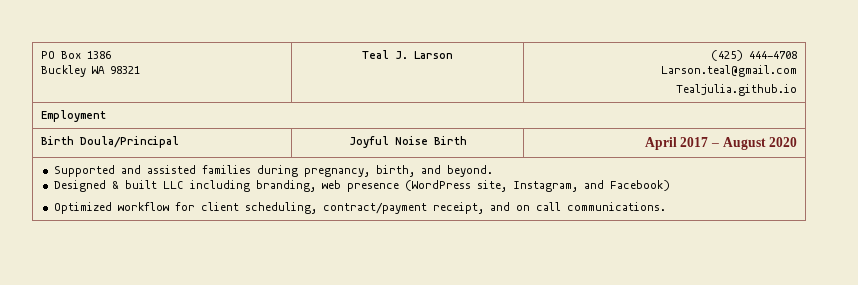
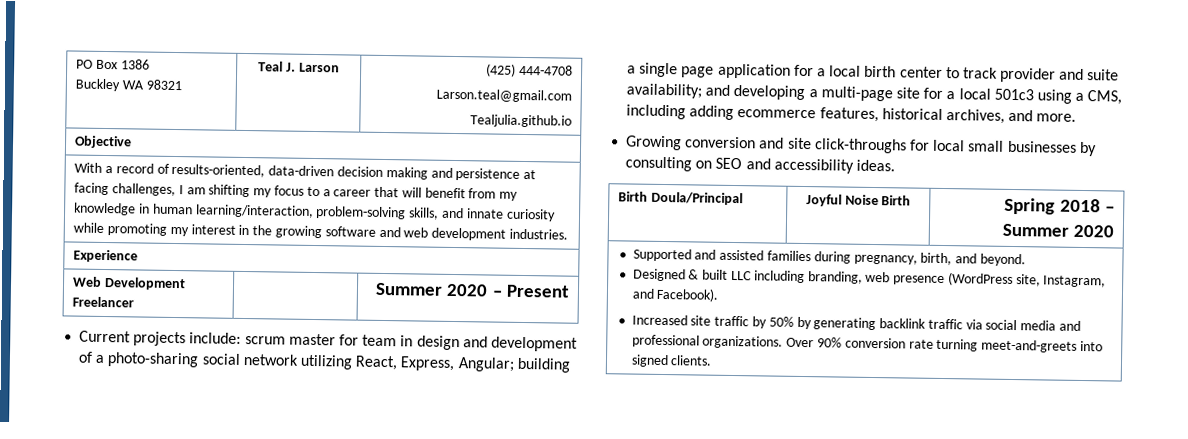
[40,110,106,122] Employment -> [74,135,133,149] [74,162,537,181] [74,182,519,201] [74,202,556,222] [73,222,568,241] [73,249,139,263] [72,276,187,291] [72,296,135,308] [375,282,570,298] [79,330,578,352] [78,351,571,373] [627,62,1120,83] [626,83,1123,105] [626,104,1077,124] [626,135,1097,157] [625,156,895,174] Objective // With a record of results-oriented, data-driven decision making and persistence at facing challenges, I am shifting my focus to a career that will benefit from my knowledge in human learning/interaction, problem-solving skills, and innate curiosity while promoting my interest in the growing software and web development industries. // Experience // Web Development Freelancer | | Summer 2020 – Present // Current projects include: scrum master for team in design and development of a photo-sharing social network utilizing React, Express, Angular; building a single page application for a local birth center to track provider and suite availability; and developing a multi-page site for a local 501c3 using a CMS, including adding ecommerce features, historical archives, and more. // Growing conversion and site click-throughs for local small businesses by consulting on SEO and accessibility ideas.
[644,137,766,150] April 2017 – August -> [1004,197,1115,215] [1001,223,1069,237] Spring 2018 – Summer
[609,180,670,191] [53,202,666,214] Facebook) // Optimized workflow for client scheduling, contract/payment receipt, and on call communications. -> [656,287,720,302] [631,314,1082,331] [631,334,1103,353] [630,354,713,368] Facebook). // Increased site traffic by 50% by generating backlink traffic via social media and professional organizations. Over 90% conversion rate turning meet-and-greets into signed clients.

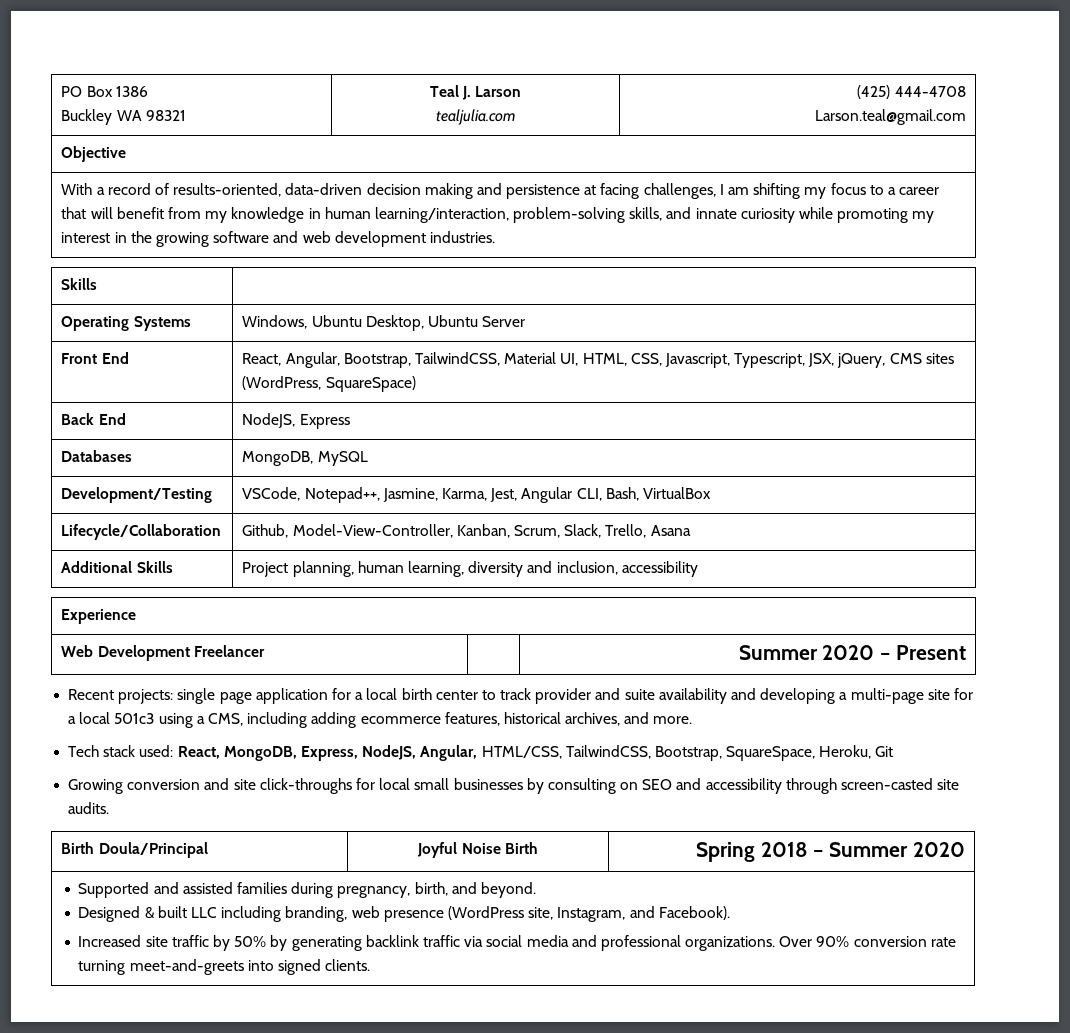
(340, 67) none -> [436,109,515,125] // tealjulia.com
[469,114,572,128] // Tealjulia.github.io -> (966, 117) none
(568, 234) none -> [61,278,98,290] [61,316,191,331] [242,315,526,331] [61,352,129,364] [242,352,954,368] [242,376,416,392] [61,413,126,425] [242,413,350,429] [61,450,133,462] [242,451,368,466] [61,487,213,503] [242,487,711,503] [61,524,222,540] [242,524,691,538] [61,561,173,573] [242,561,698,577] // Skills | // Operating Systems | Windows, Ubuntu Desktop, Ubuntu Server // Front End | React, Angular, Bootstrap, TailwindCSS, Material UI, HTML, CSS, Javascript, Typescript, JSX, jQuery, CMS sites (WordPress, SquareSpace) // Back End | NodeJS, Express // Databases | MongoDB, MySQL // Development/Testing | VSCode, Notepad++, Jasmine, Karma, Jest, Angular CLI, Bash, VirtualBox // Lifecycle/Collaboration | Github, Model-View-Controller, Kanban, Scrum, Slack, Trello, Asana // Additional Skills | Project planning, human learning, diversity and inclusion, accessibility
[79,330,578,352] [78,351,571,373] [627,65,637,74] Current projects include: scrum master for team in design and development of a photo-sharing social network utilizing React, Express, Angular; building a -> [68,689,174,704] Recent projects:
[626,83,703,99] availability; -> [658,688,727,704] availability
(1077, 117) none -> [68,745,894,761] // Tech stack used: React, MongoDB, Express, NodeJS, Angular, HTML/CSS, TailwindCSS, Bootstrap, SquareSpace, Heroku, Git
[855,159,895,172] ideas. -> [785,778,960,794] [68,802,110,814] through screen-casted site audits.

